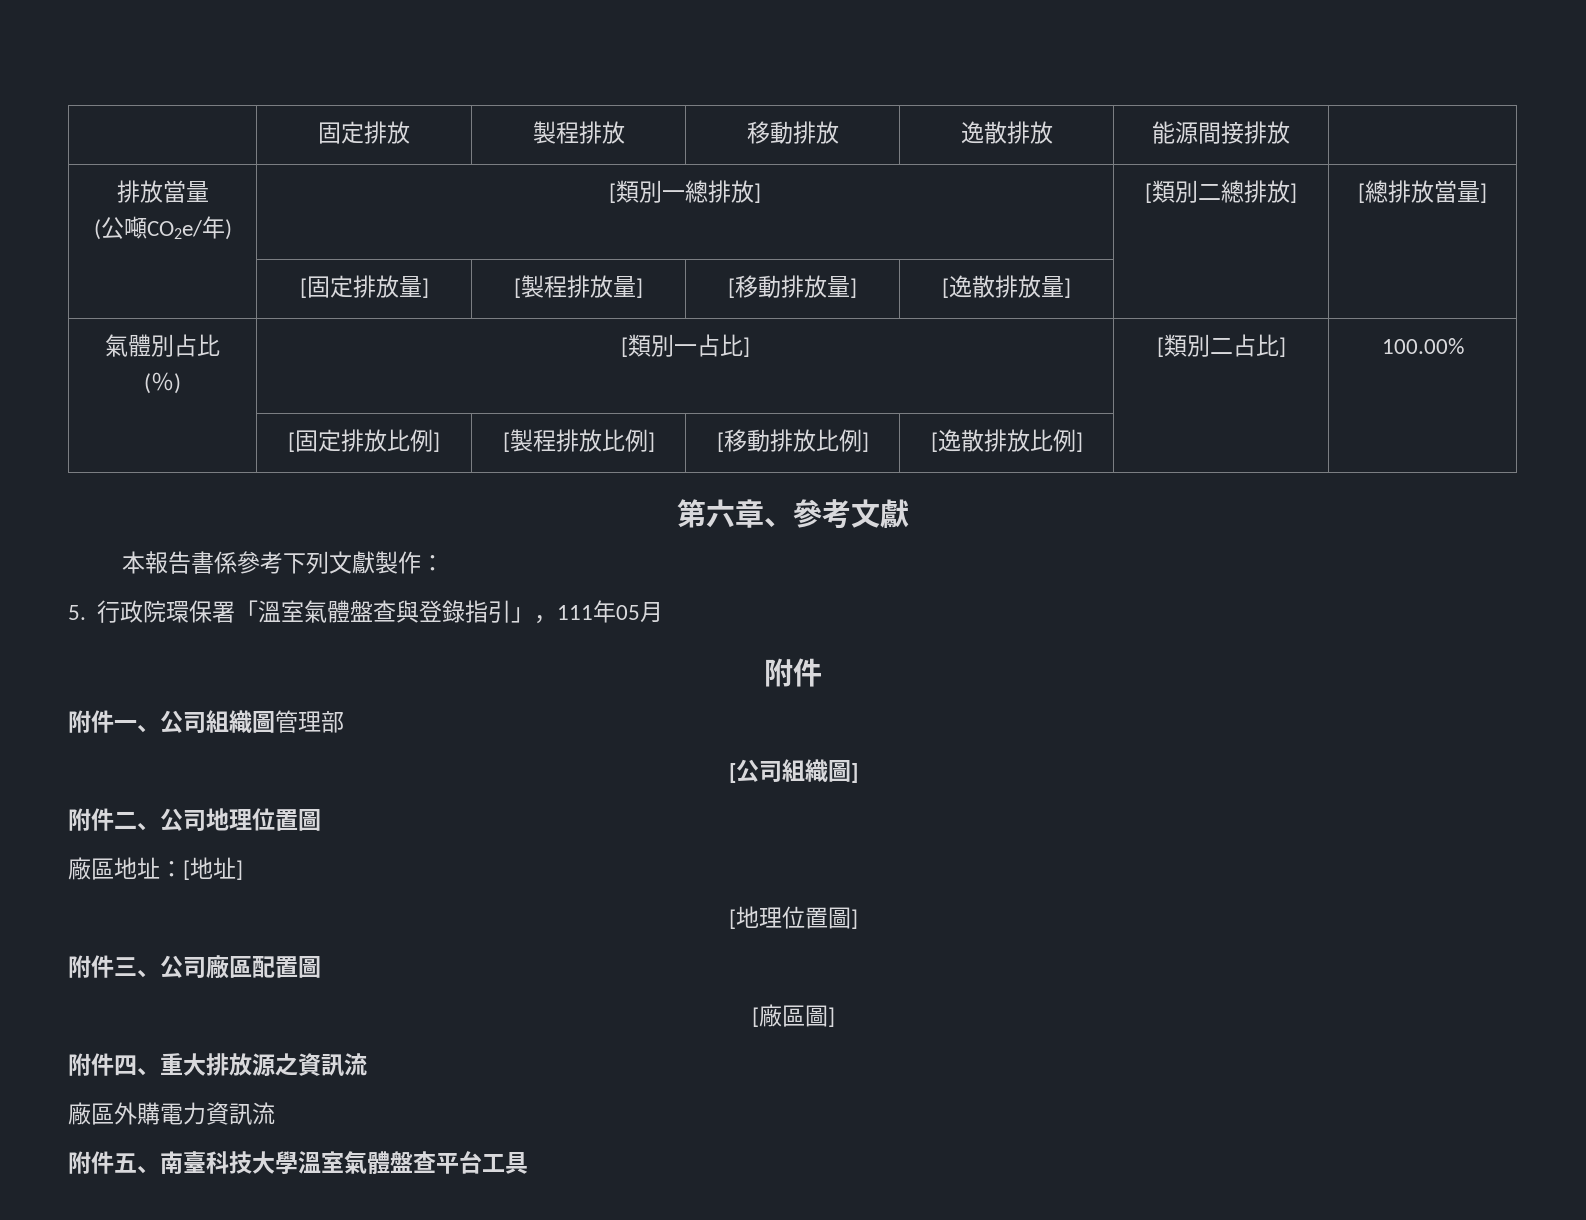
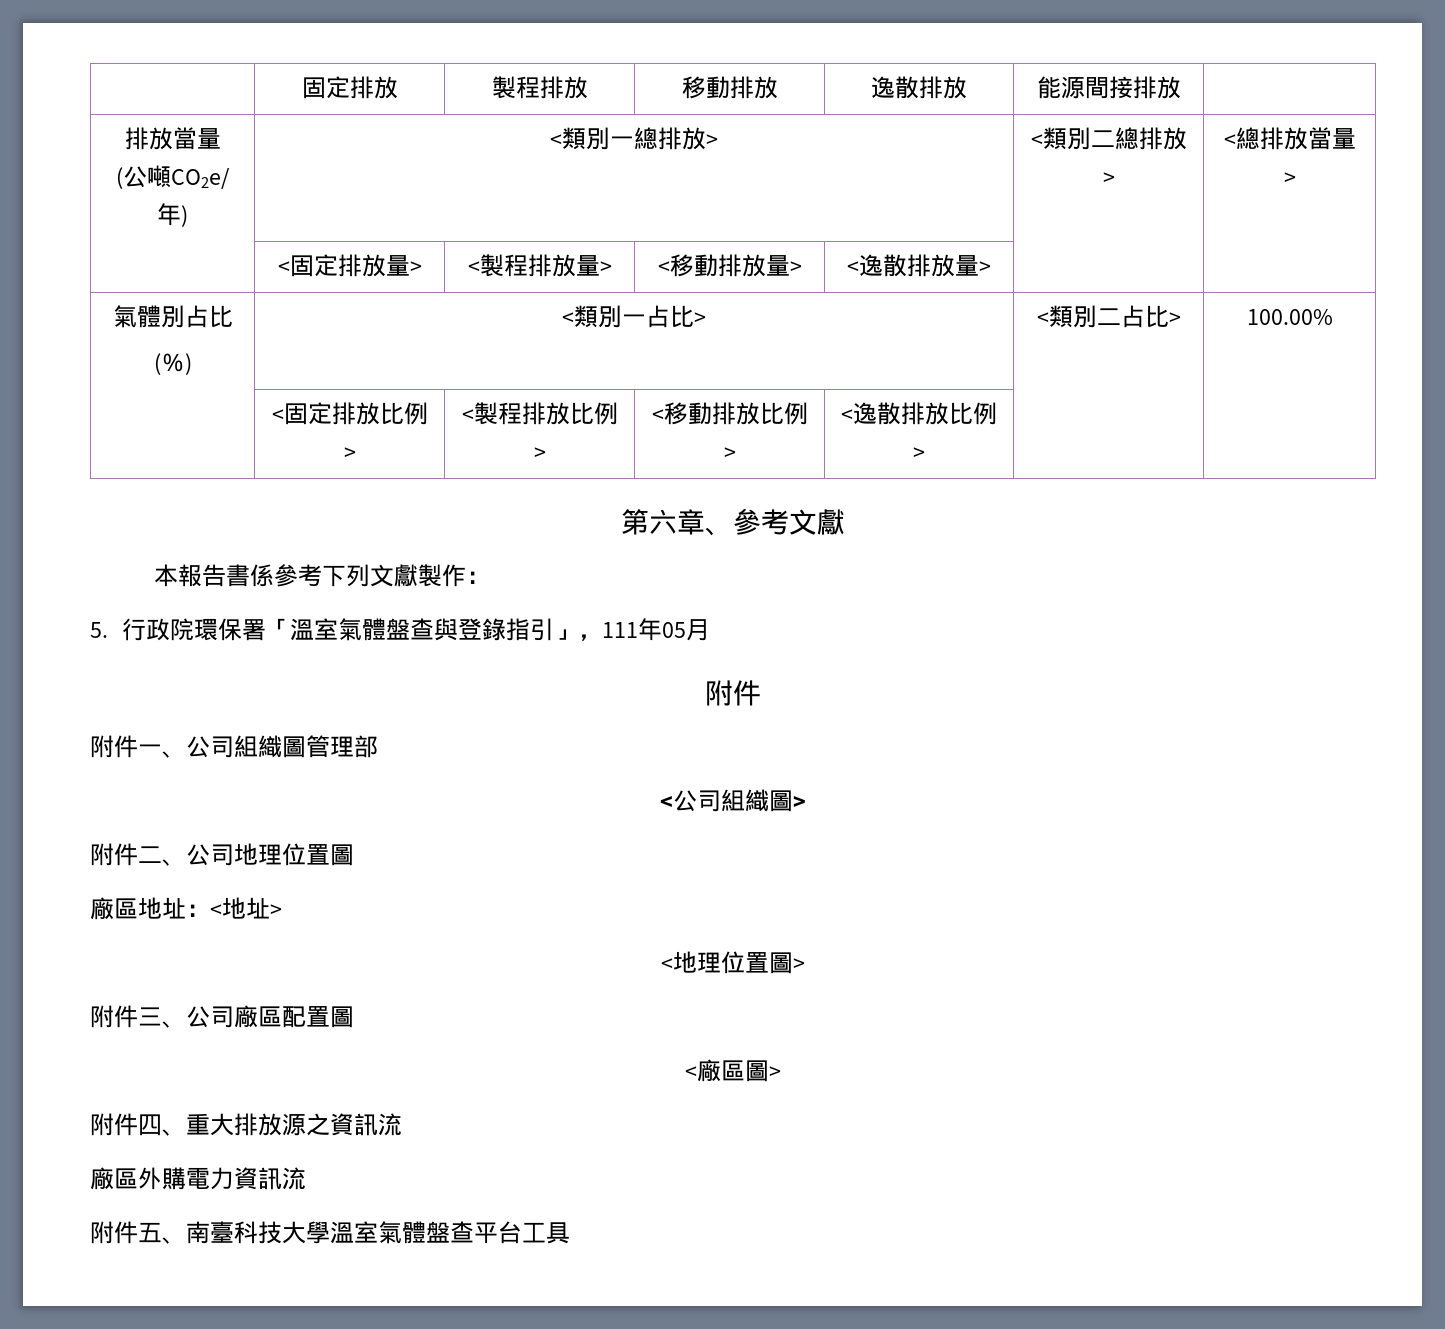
[609,183,616,203] [ -> [550,134,562,147] <
[754,183,761,203] [1145,183,1152,203] ] | [ -> [706,134,718,147] [1030,134,1043,147] > | <
[1290,183,1297,203] [1358,183,1365,203] ] | [ -> [1102,172,1115,185] [1223,134,1236,147] > | <
[1480,183,1487,203] [299,278,307,298] ] // | [ -> [1283,172,1296,185] [277,261,290,274] > // | <
[421,278,429,298] [514,278,521,298] ] | [ -> [409,261,422,274] [467,261,480,274] > | <
[636,278,643,298] [728,278,735,298] ] | [ -> [599,261,612,274] [657,261,670,274] > | <
[850,278,857,298] [942,278,949,298] ] | [ -> [789,261,802,274] [847,261,859,274] > | <
[1064,278,1071,298] ] -> [979,261,991,274] >
[620,337,628,357] [ -> [562,312,574,325] <
[742,337,750,357] [1156,337,1164,357] ] | [ -> [694,312,706,325] [1036,312,1049,325] > | <
[1278,337,1286,357] ] -> [1168,312,1181,325] >
[288,432,295,452] [ -> [271,409,284,422] <
[433,432,441,452] [502,432,510,452] ] | [ -> [343,447,356,460] [461,409,474,422] > | <
[647,432,655,452] [716,432,724,452] ] | [ -> [533,447,546,460] [651,409,664,422] > | <
[861,432,869,452] [930,432,938,452] ] | [ -> [723,447,736,460] [841,409,853,422] > | <
[1075,432,1083,452] ] -> [913,447,925,460] >
[728,759,858,783] [公司組織圖] -> [660,789,806,812] <公司組織圖>
[183,857,243,880] [728,906,858,929] [地址] // [地理位置圖] -> [210,897,282,919] [661,951,805,974] <地址> // <地理位置圖>
[751,1004,835,1027] [廠區圖] -> [685,1059,781,1082] <廠區圖>

